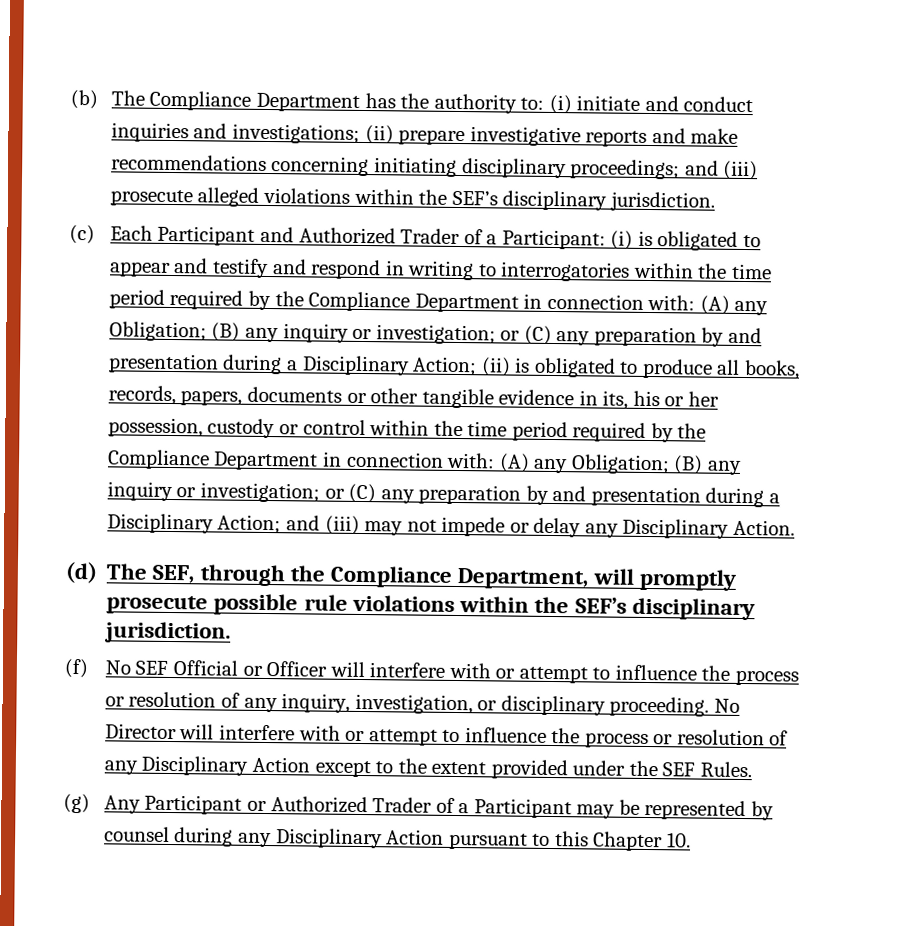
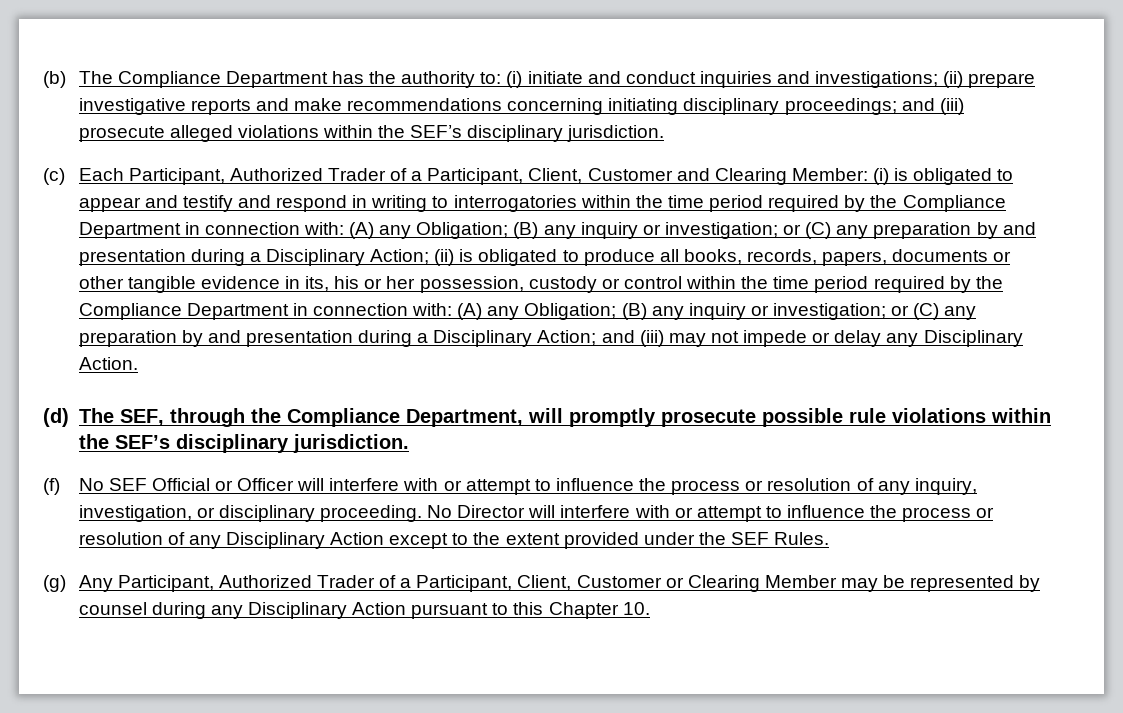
[157,225,606,250] Participant and Authorized Trader of a Participant: -> [128,168,868,185] Participant, Authorized Trader of a Participant, Client, Customer and Clearing Member:
[144,794,572,819] Participant or Authorized Trader of a Participant -> [117,575,837,592] Participant, Authorized Trader of a Participant, Client, Customer or Clearing Member

